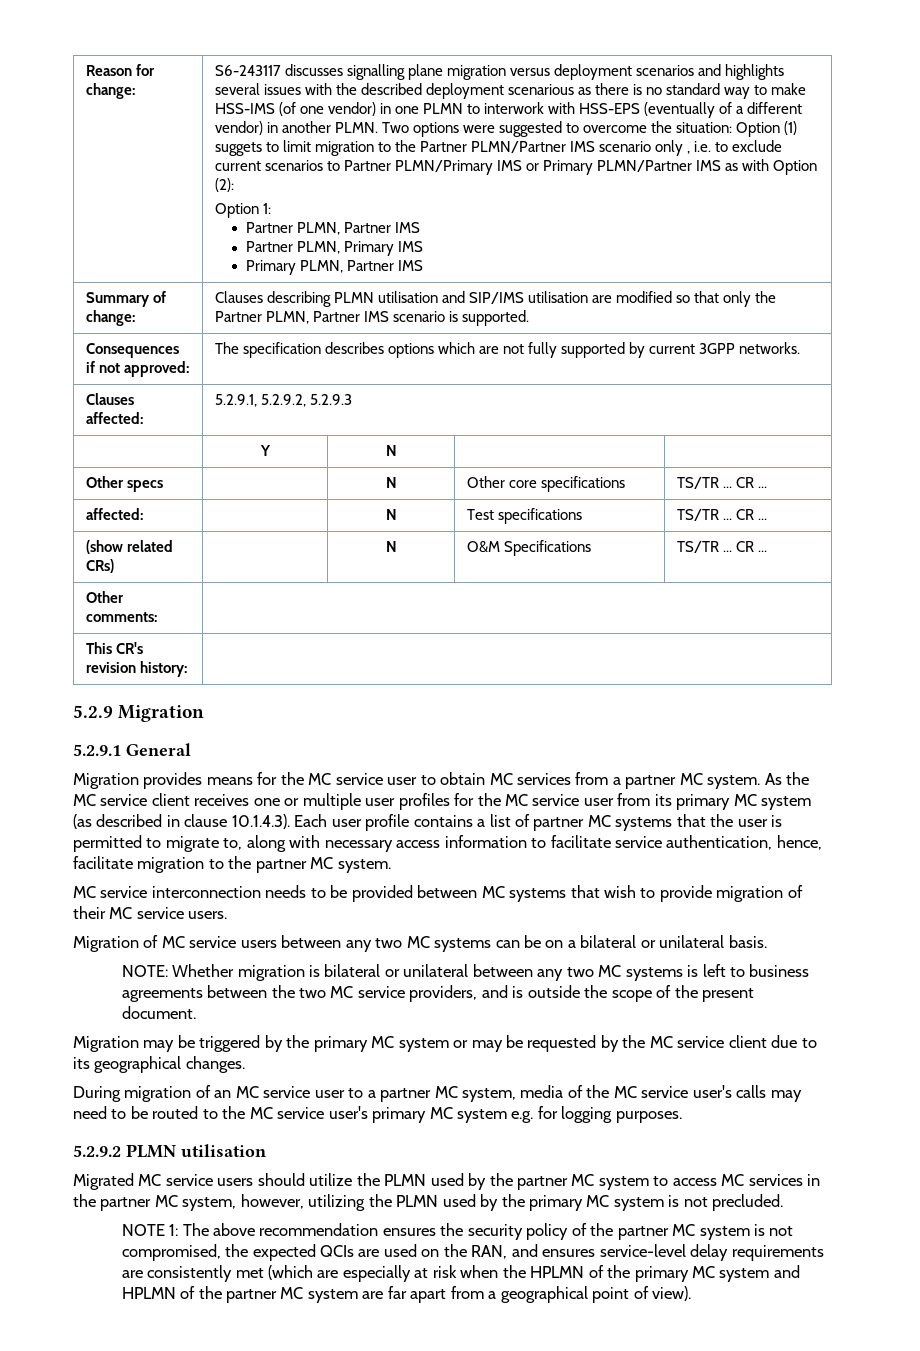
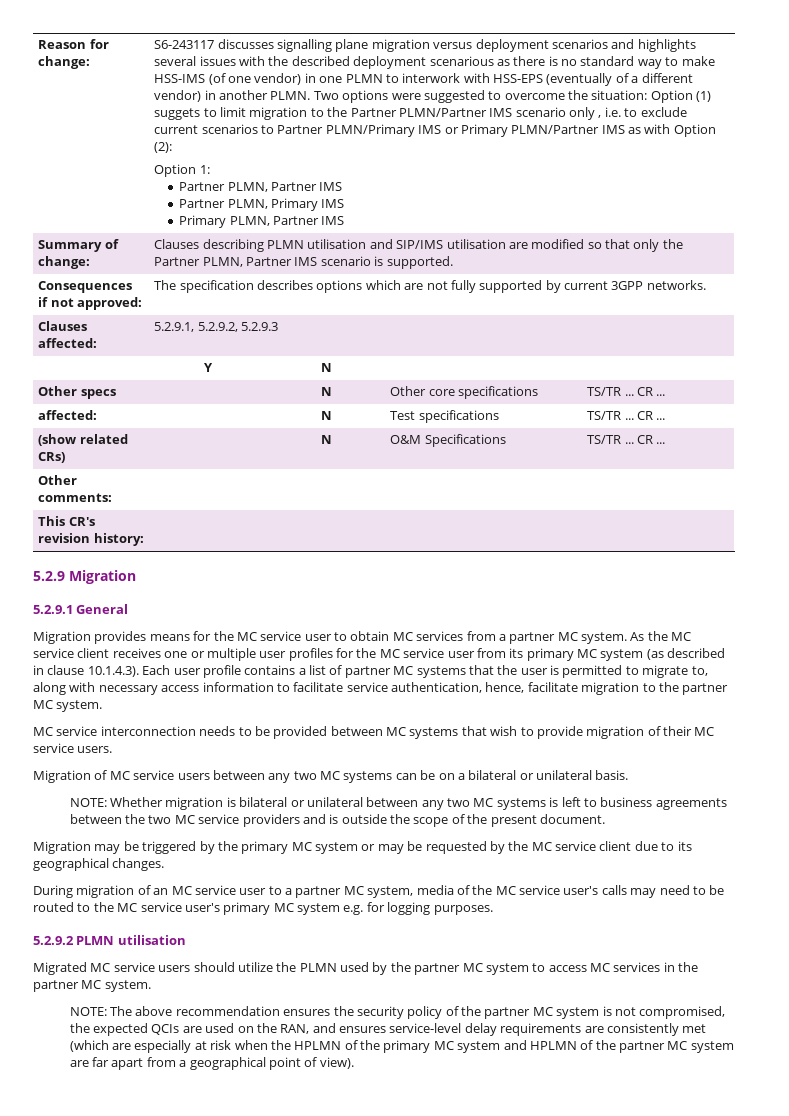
[409,985,478,1002] providers, -> [242,814,300,827] providers
[182,1194,784,1211] [121,1224,179,1236] system, however, utilizing the PLMN used by the primary MC system is not precluded. // NOTE 1: -> [104,980,151,992] [69,1007,107,1016] system. // NOTE:

